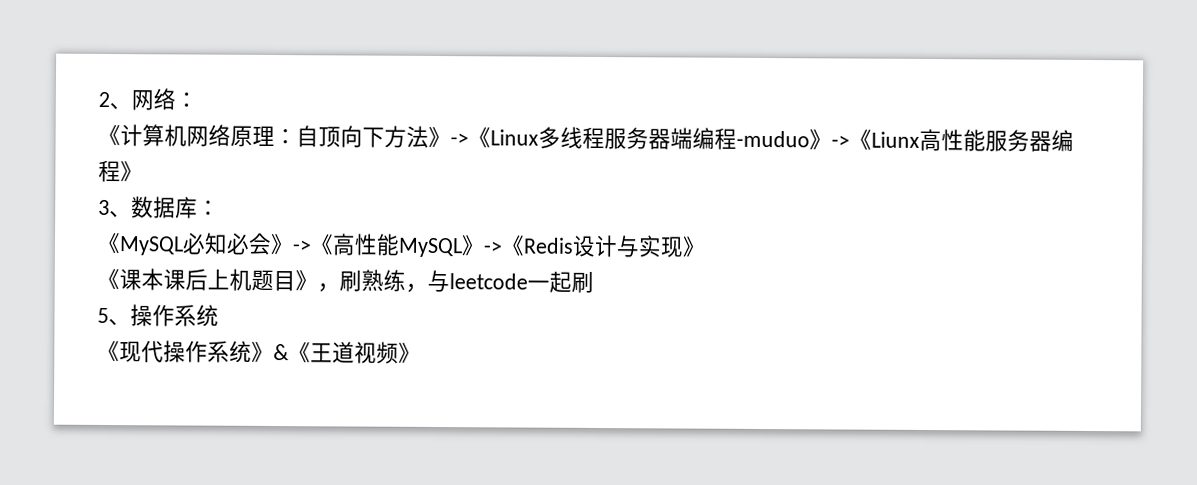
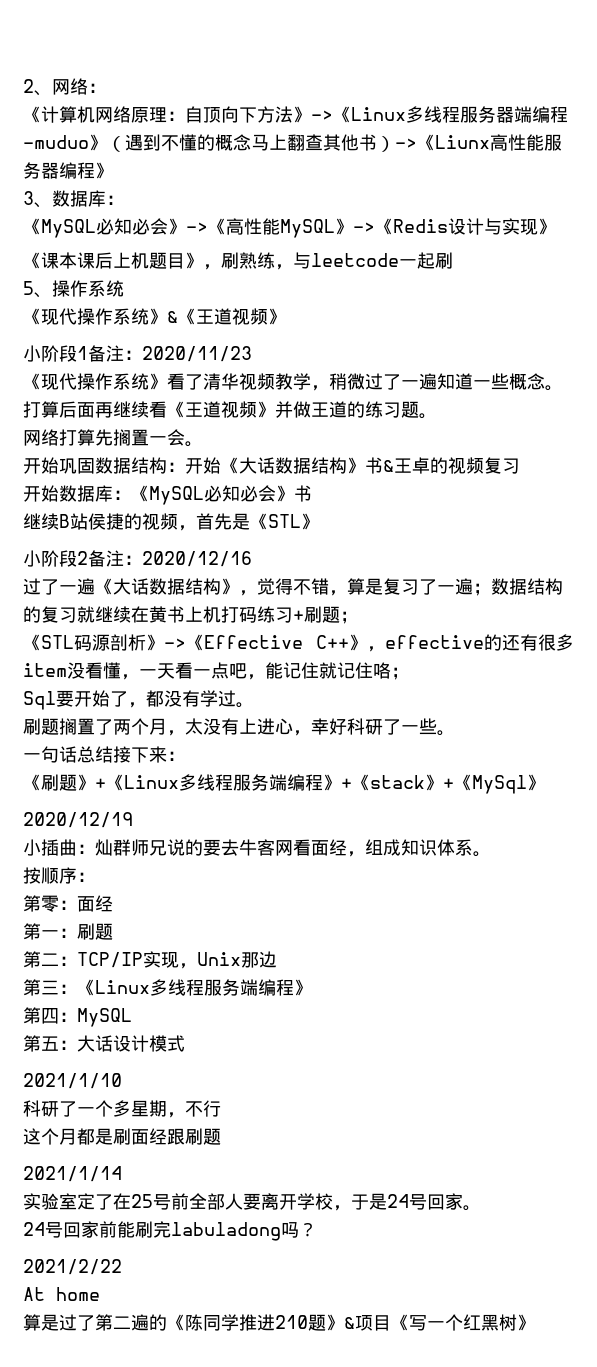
(832, 140) none -> [107,134,395,152] （遇到不懂的概念马上翻查其他书）
(421, 353) none -> [23,345,252,362] [23,373,563,391] [23,401,437,419] [23,429,203,447] [23,457,520,474] [23,485,312,505] [23,513,319,531] [23,550,252,567] [23,578,563,596] [23,606,358,624] [23,634,574,652] [23,662,409,680] [23,690,254,710] [23,718,455,736] [23,746,185,763] [23,774,545,794] [23,812,133,828] [23,839,491,857] [23,867,95,884] [23,895,113,912] [23,923,113,940] [23,951,277,969] [23,979,312,996] [23,1007,132,1027] [23,1035,185,1052] [23,1073,122,1089] [23,1100,221,1118] [23,1128,221,1145] [23,1166,122,1182] [23,1193,481,1211] [23,1221,317,1241] [23,1259,122,1275] [23,1287,100,1301] [23,1314,535,1331] // 小阶段1备注：2020/11/23 // 《现代操作系统》看了清华视频教学，稍微过了一遍知道一些概念。打算后面再继续看《王道视频》并做王道的练习题。 // 网络打算先搁置一会。 // 开始巩固数据结构：开始《大话数据结构》书&王卓的视频复习 // 开始数据库：《MySQL必知必会》书 // 继续B站侯捷的视频，首先是《STL》 // 小阶段2备注：2020/12/16 // 过了一遍《大话数据结构》，觉得不错，算是复习了一遍；数据结构的复习就继续在黄书上机打码练习+刷题； // 《STL码源剖析》->《Effective C++》，effective的还有很多item没看懂，一天看一点吧，能记住就记住咯； // Sql要开始了，都没有学过。 // 刷题搁置了两个月，太没有上进心，幸好科研了一些。 // 一句话总结接下来： // 《刷题》+《Linux多线程服务端编程》+《stack》+《MySql》 // 2020/12/19 // 小插曲：灿群师兄说的要去牛客网看面经，组成知识体系。 // 按顺序： // 第零：面经 // 第一：刷题 // 第二：TCP/IP实现，Unix那边 // 第三：《Linux多线程服务端编程》 // 第四：MySQL // 第五：大话设计模式 // 2021/1/10 // 科研了一个多星期，不行 // 这个月都是刷面经跟刷题 // 2021/1/14 // 实验室定了在25号前全部人要离开学校，于是24号回家。 // 24号回家前能刷完labuladong吗？ // 2021/2/22 // At home // 算是过了第二遍的《陈同学推进210题》&项目《写一个红黑树》

